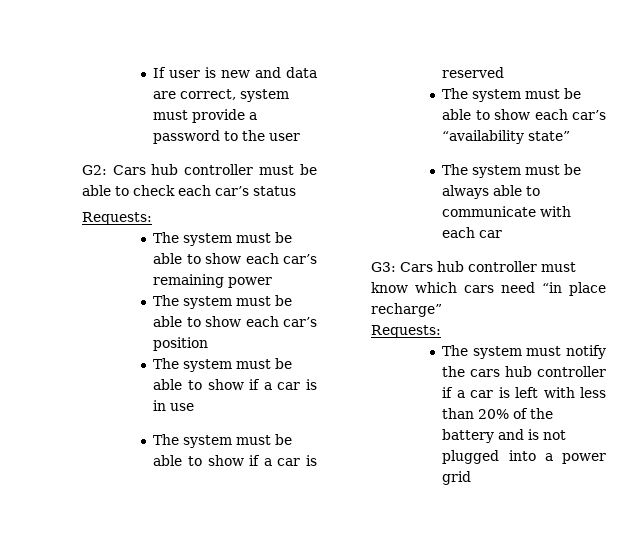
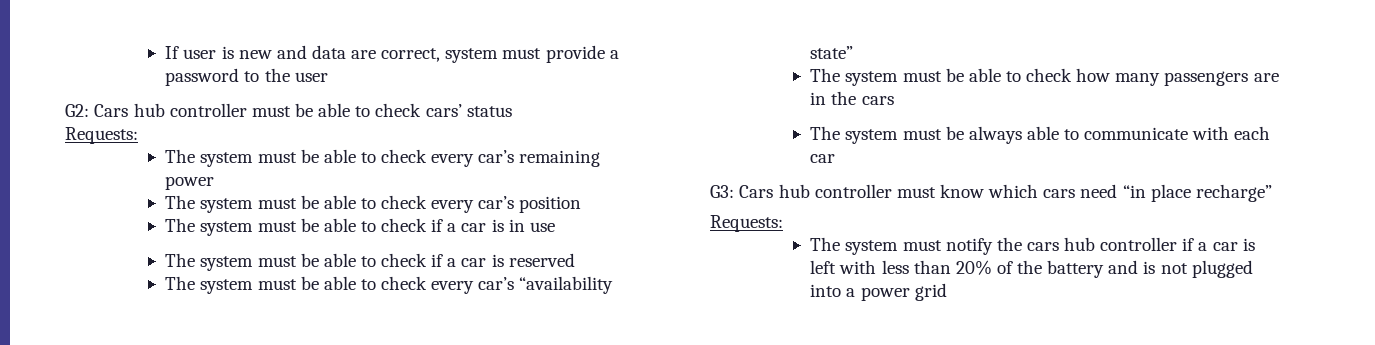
[177,185,249,196] each car’s -> [425,104,462,117] cars’
[205,253,279,264] show each -> [381,149,475,167] check every
[205,316,279,327] show each -> [381,195,475,213] check every
[207,379,244,390] show -> [381,218,428,232] check
[207,455,244,466] show -> [381,253,428,267] check
[494,109,568,120] show each -> [381,276,475,294] check every
(571, 136) none -> [810,68,1279,86] [810,91,894,105] // The system must be able to check how many passengers are in the cars

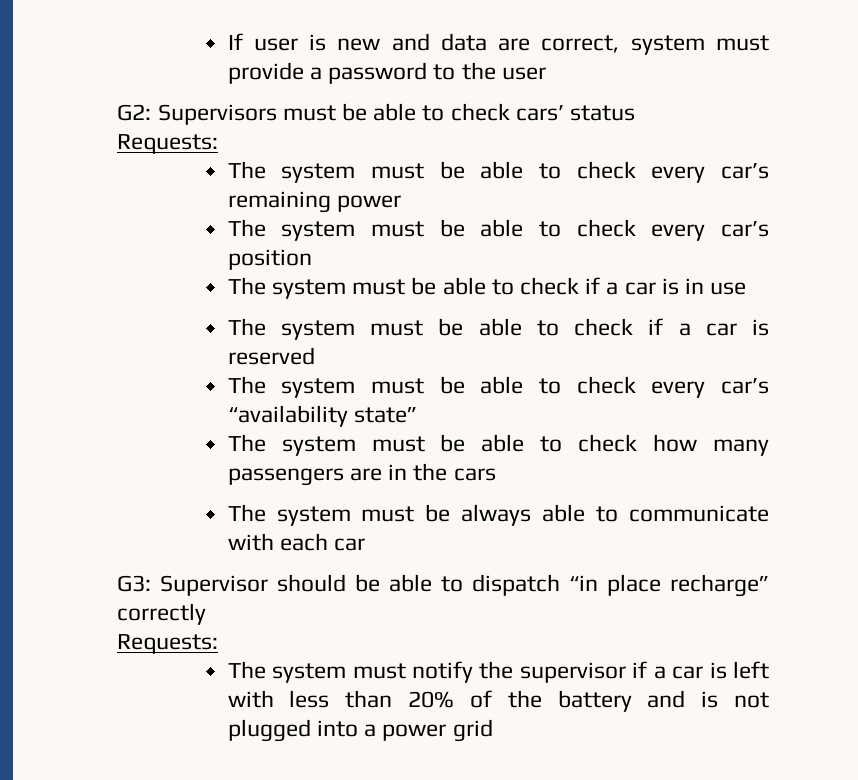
[94,103,247,117] Cars hub controller -> [157,104,277,125] Supervisors
[739,184,1118,198] Cars hub controller must know which cars need -> [160,574,561,596] Supervisor should be able to dispatch
(1272, 193) none -> [117,603,207,625] correctly
[1026,237,1178,251] cars hub controller -> [519,662,626,683] supervisor

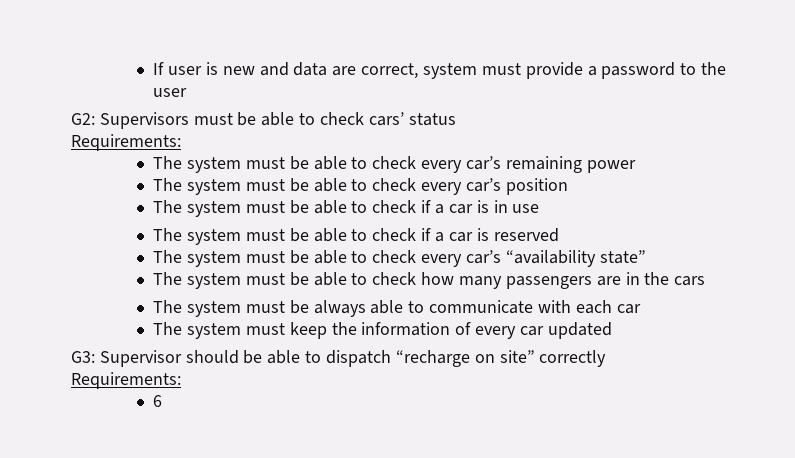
[117,134,219,154] Requests: -> [70,134,181,151] Requirements:
(366, 544) none -> [153,322,612,339] // The system must keep the information of every car updated
[569,574,770,597] [117,603,207,625] [117,634,219,654] [227,661,769,683] [227,690,770,712] [227,719,493,742] “in place recharge” correctly // Requests: // The system must notify the supervisor if a car is left with less than 20% of the battery and is not plugged into a power grid -> [395,350,607,367] [70,372,181,389] [153,395,163,407] “recharge on site” correctly // Requirements: // 6

